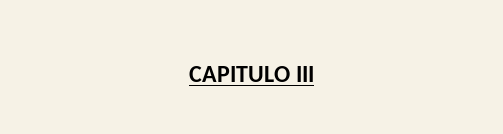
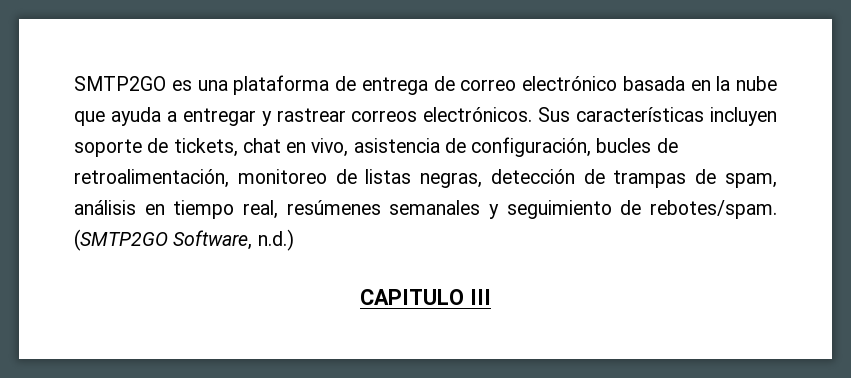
(188, 74) none -> [74,75,777,95] [74,107,777,126] [74,137,678,157] [74,169,778,188] [74,200,777,219] [74,229,294,251] SMTP2GO es una plataforma de entrega de correo electrónico basada en la nube que ayuda a entregar y rastrear correos electrónicos. Sus características incluyen soporte de tickets, chat en vivo, asistencia de configuración, bucles de retroalimentación, monitoreo de listas negras, detección de trampas de spam, análisis en tiempo real, resúmenes semanales y seguimiento de rebotes/spam. (SMTP2GO Software, n.d.) //

